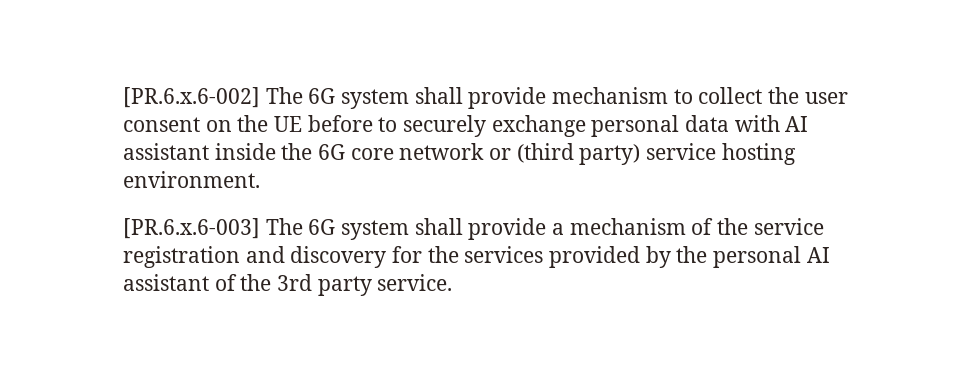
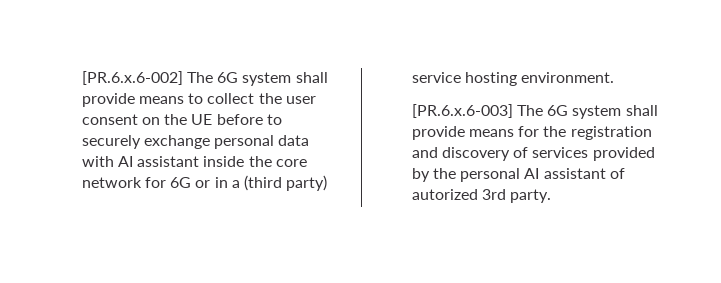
[552,87,669,104] mechanism -> [139,96,185,104] means
[318,144,346,160] 6G -> (272, 161) none
[489,148,512,160] or -> [145,177,240,188] for 6G or in a
[552,218,824,235] a mechanism of the service -> [469,126,567,137] means for the
[392,246,459,263] for the -> [513,147,529,158] of
[240,274,453,296] the 3rd party service. -> [411,189,552,203] autorized 3rd party.

